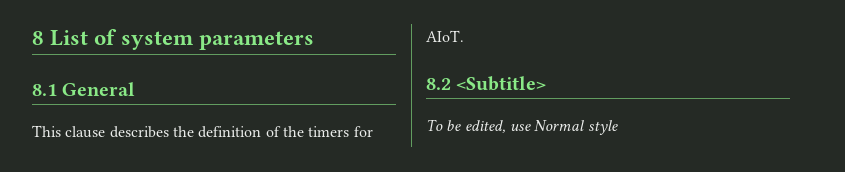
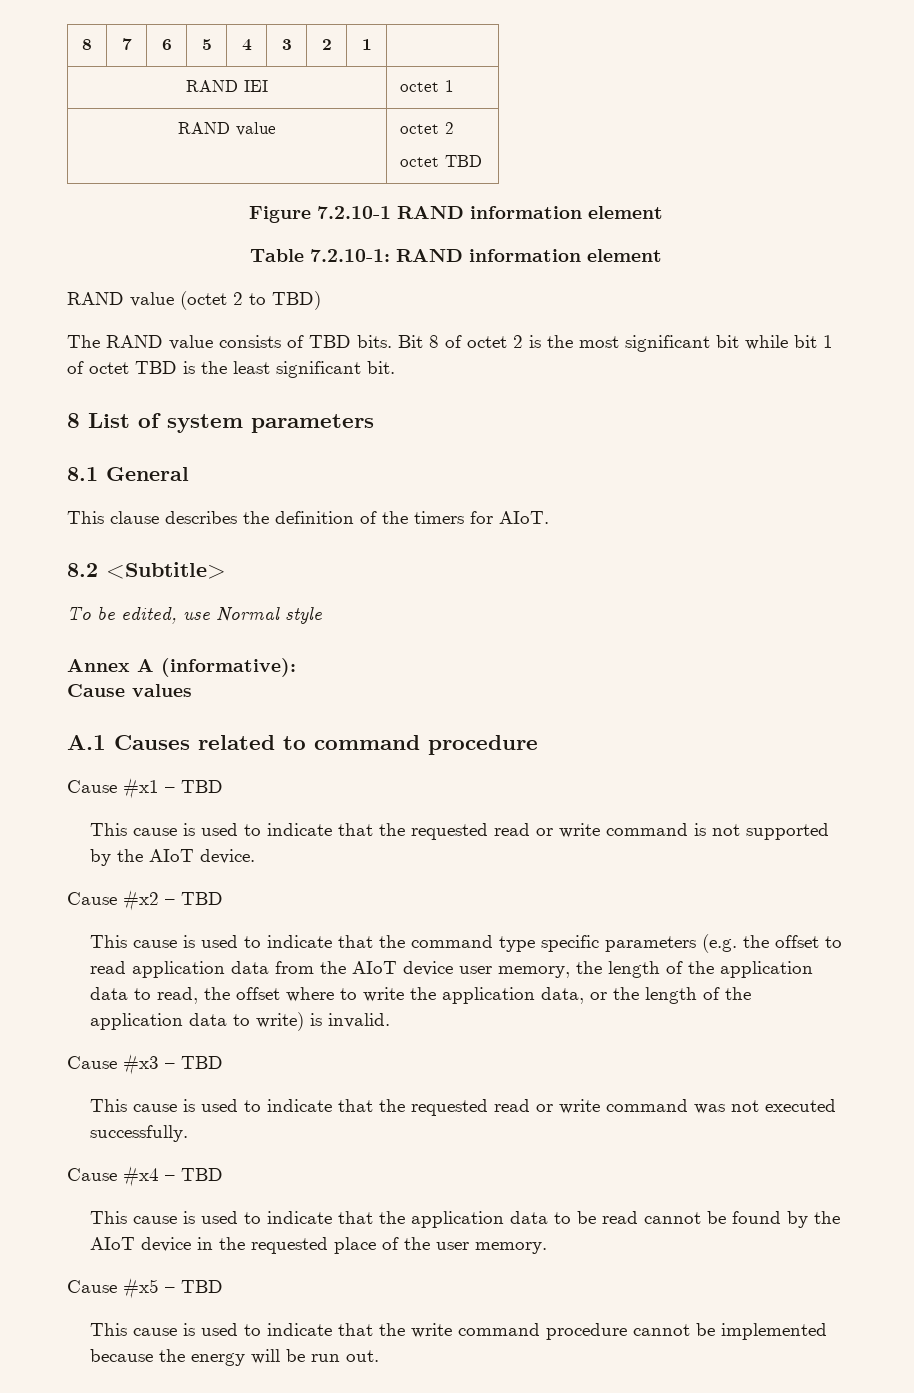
[32,31,44,45] 8 -> [82,39,92,50] [121,38,132,50] [161,39,172,50] [201,39,212,50] [241,39,252,51] [281,39,292,50] [321,39,332,50] [361,39,372,50] [186,80,268,92] [400,80,455,92] [178,122,276,136] [400,122,455,134] [400,155,483,167] [249,206,663,223] [250,249,662,262] [67,291,321,310] [67,335,833,352] [67,361,395,378] [67,413,80,428] 8 | 7 | 6 | 5 | 4 | 3 | 2 | 1 | // RAND IEI | octet 1 // RAND value | octet 2 // octet TBD // Figure 7.2.10-1 RAND information element // Table 7.2.10-1: RAND information element // RAND value (octet 2 to TBD) // The RAND value consists of TBD bits. Bit 8 of octet 2 is the most significant bit while bit 1 of octet TBD is the least significant bit. // 8
(618, 127) none -> [67,658,296,677] [67,684,192,697] [67,735,538,755] [67,778,223,799] [89,823,829,840] [89,849,255,866] [67,890,223,911] [89,934,842,953] [89,961,813,978] [89,987,751,1004] [89,1012,390,1031] [67,1054,223,1075] [89,1099,836,1116] [89,1125,188,1142] [67,1166,223,1187] [89,1211,840,1228] [89,1237,547,1254] [67,1278,223,1299] [89,1323,827,1340] [89,1349,379,1366] // Annex A (informative): // Cause values // A.1 Causes related to command procedure // Cause #x1 – TBD // This cause is used to indicate that the requested read or write command is not supported by the AIoT device. // Cause #x2 – TBD // This cause is used to indicate that the command type specific parameters (e.g. the offset to read application data from the AIoT device user memory, the length of the application data to read, the offset where to write the application data, or the length of the application data to write) is invalid. // Cause #x3 – TBD // This cause is used to indicate that the requested read or write command was not executed successfully. // Cause #x4 – TBD // This cause is used to indicate that the application data to be read cannot be found by the AIoT device in the requested place of the user memory. // Cause #x5 – TBD // This cause is used to indicate that the write command procedure cannot be implemented because the energy will be run out.

